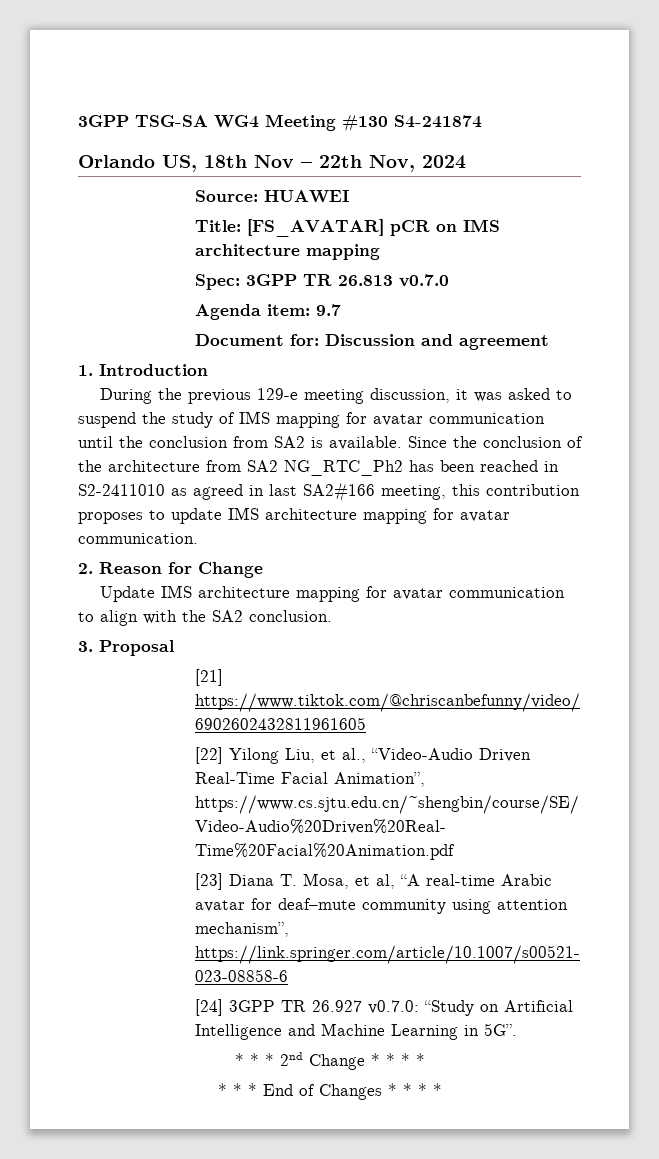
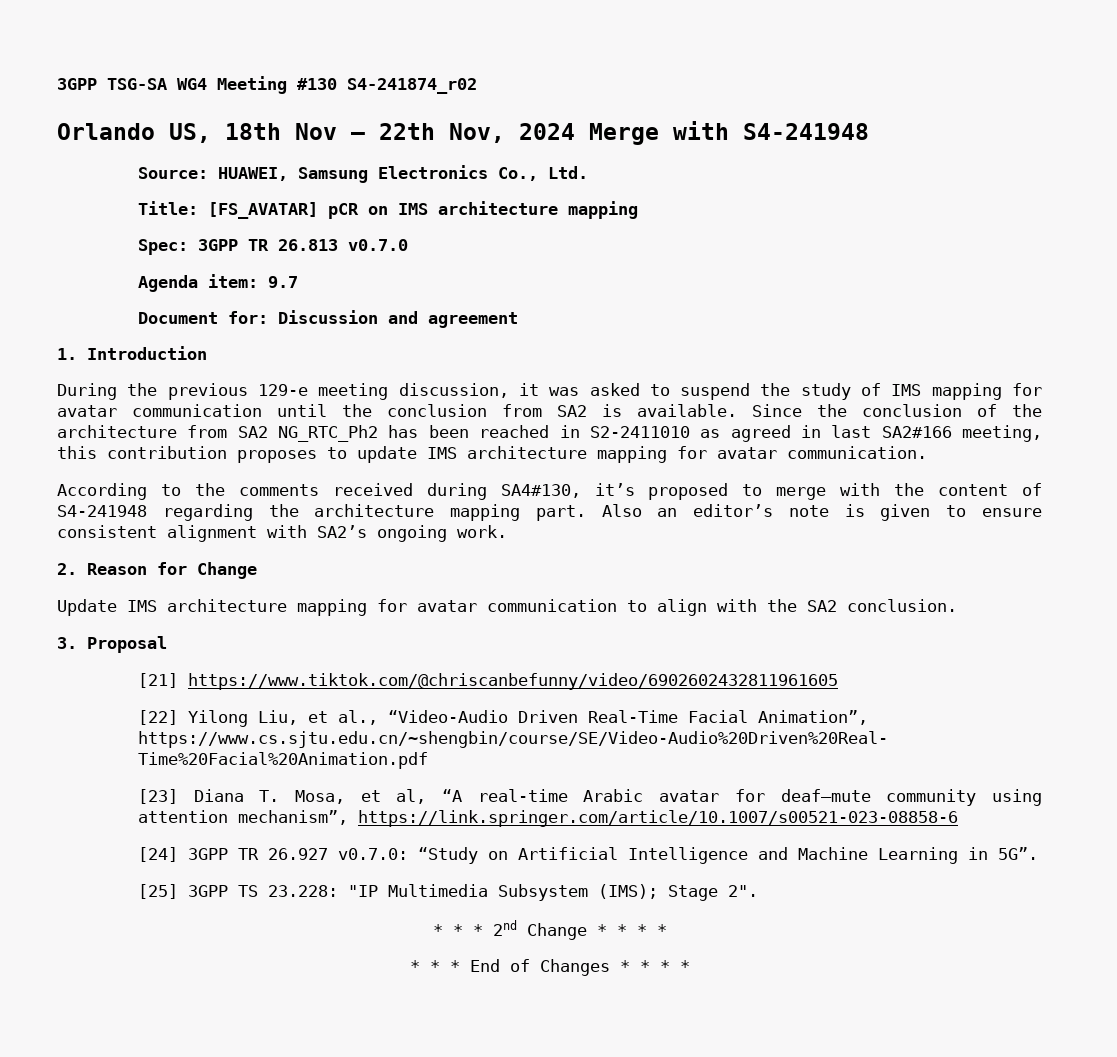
[394,115,482,128] S4-241874 -> [347,78,477,94] S4-241874_r02
[194,190,349,203] // Source: HUAWEI -> [589,121,869,145] [137,165,588,183] Merge with S4-241948 // Source: HUAWEI, Samsung Electronics Co., Ltd.
(198, 538) none -> [57,483,1043,500] [57,504,1042,521] [57,525,507,542] // According to the comments received during SA4#130, it’s proposed to merge with the content of S4-241948 regarding the architecture mapping part. Also an editor’s note is given to ensure consistent alignment with SA2’s ongoing work.
(517, 1029) none -> [137,884,758,901] // [25] 3GPP TS 23.228: "IP Multimedia Subsystem (IMS); Stage 2".

